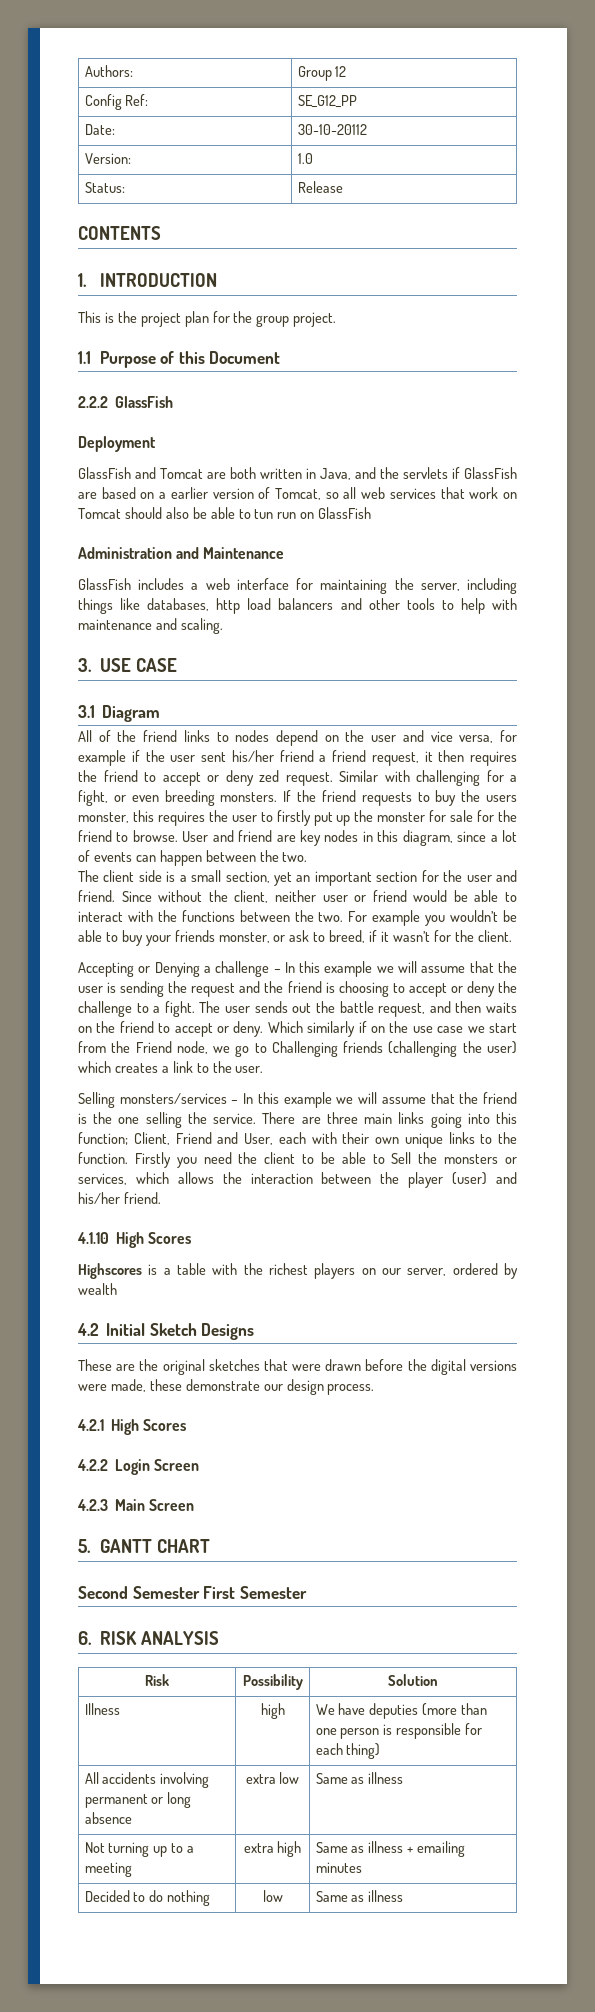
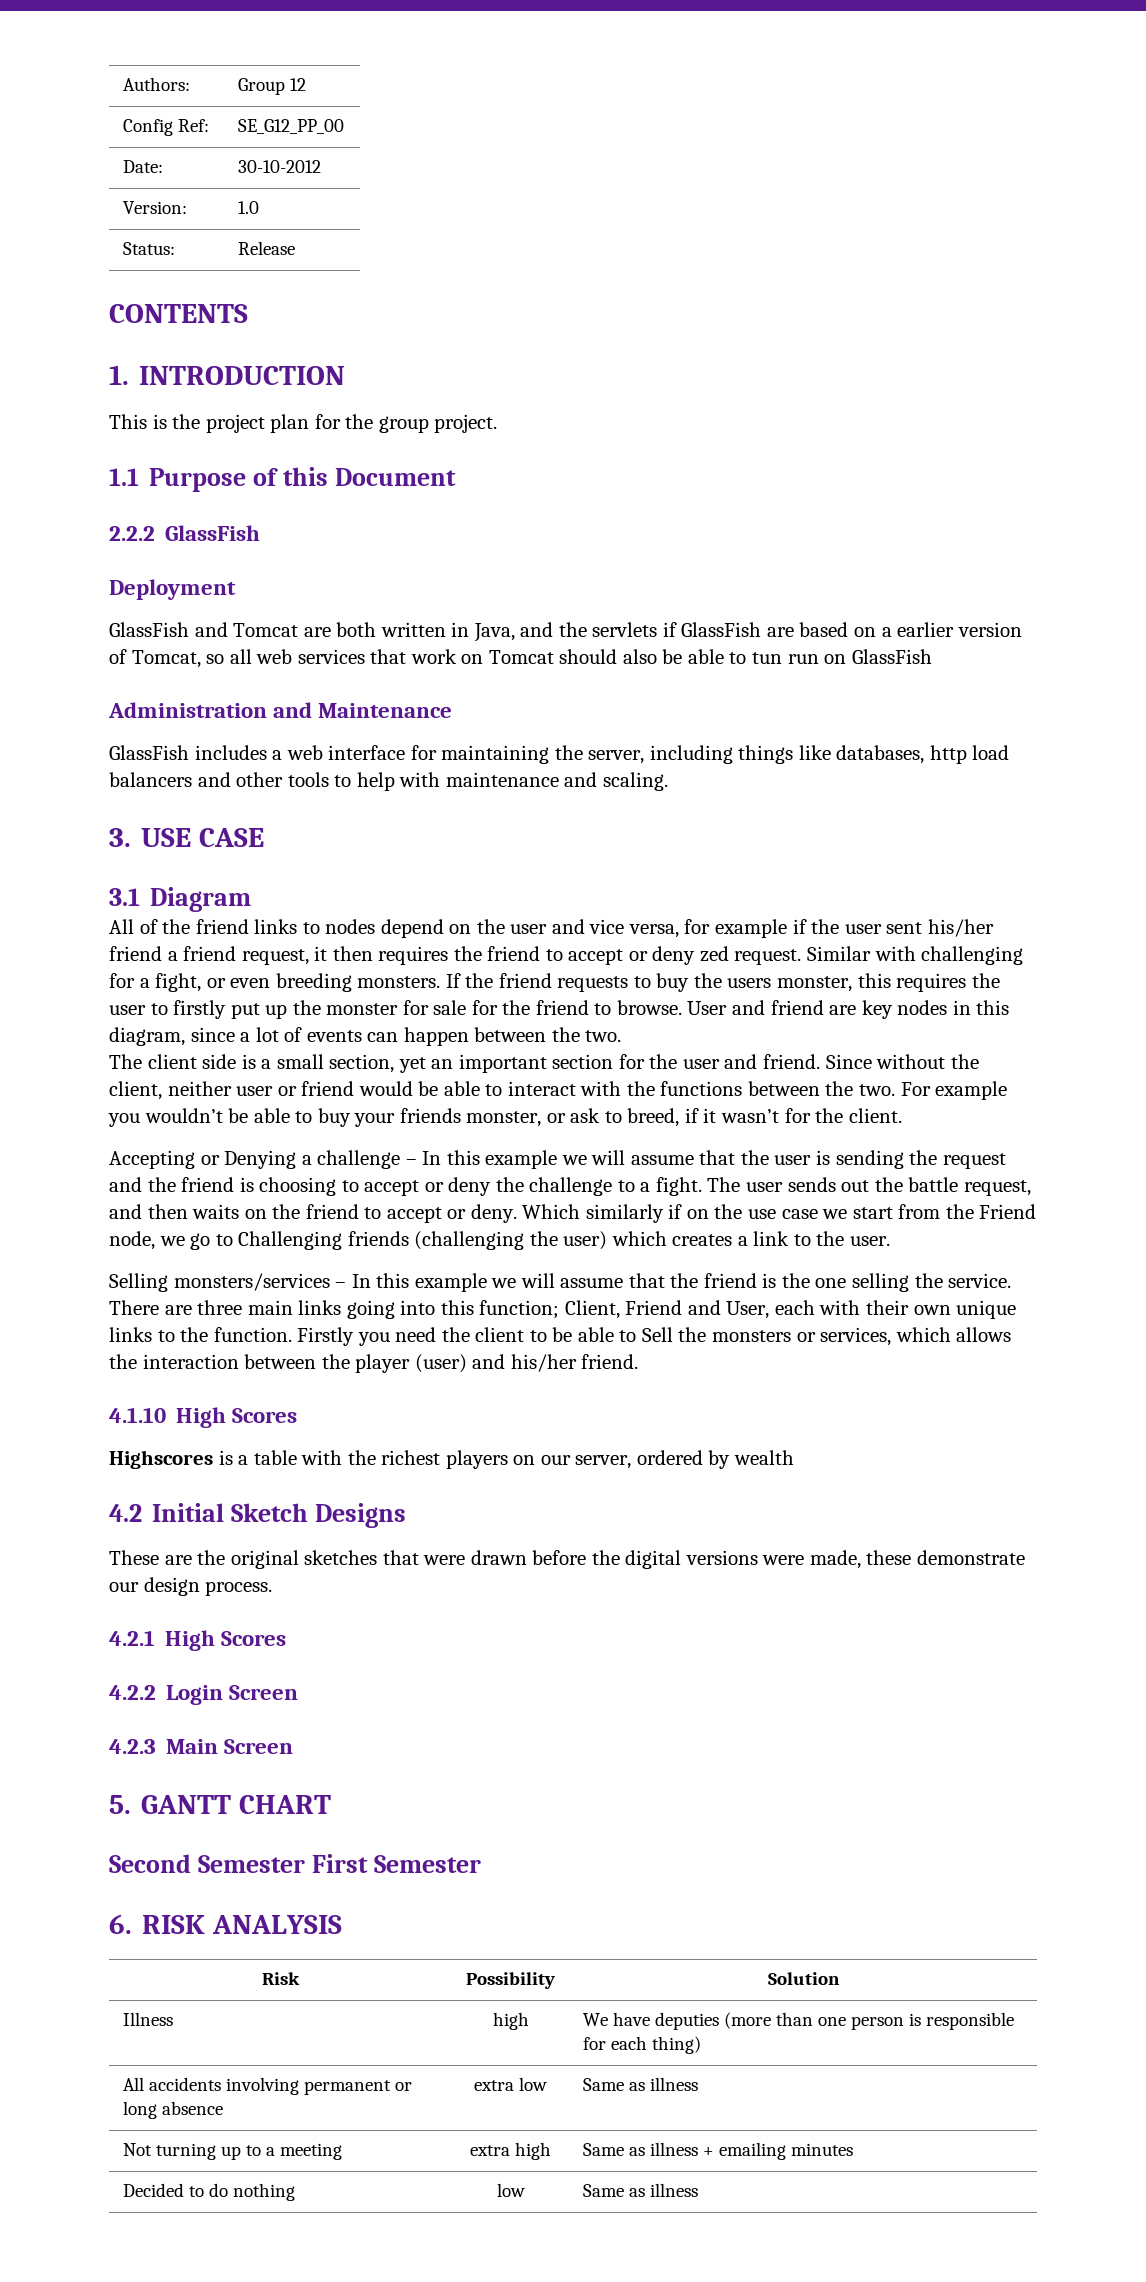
[297,95,357,108] SE_G12_PP -> [237,119,344,134] SE_G12_PP_00
[297,124,367,135] 30-10-20112 -> [237,160,321,173] 30-10-2012

